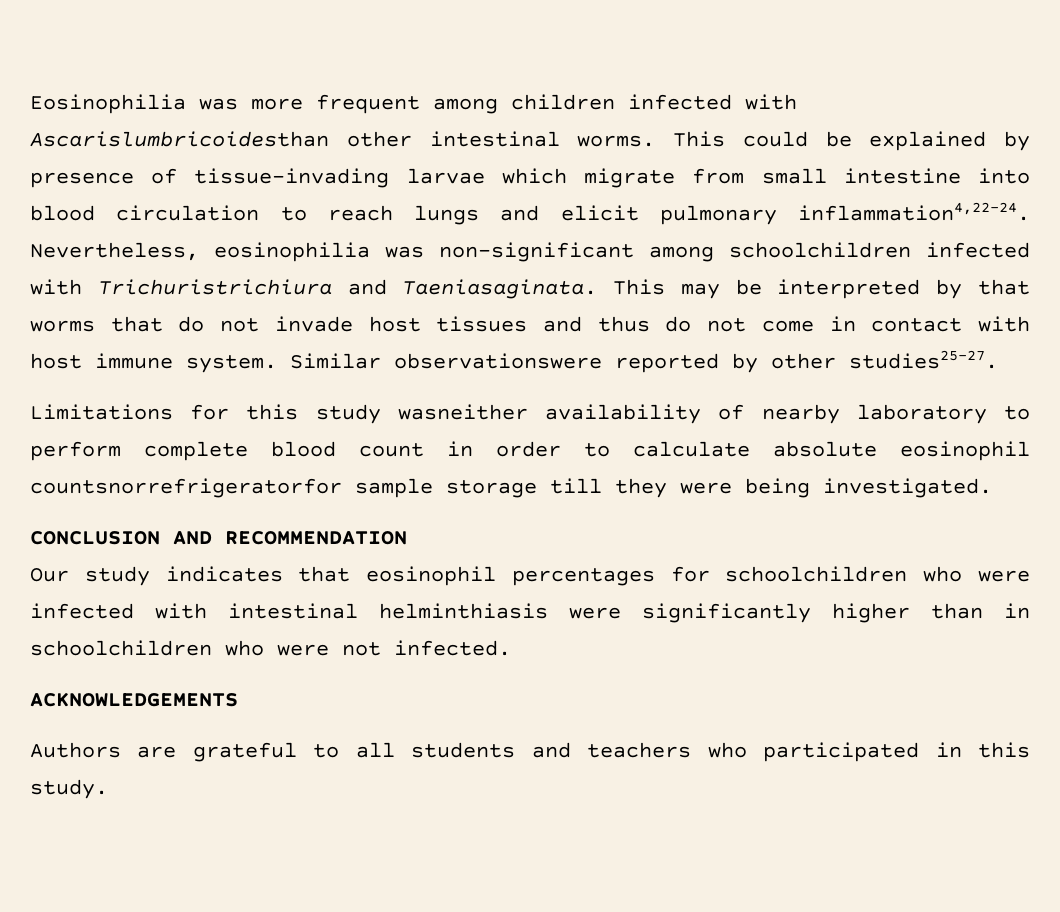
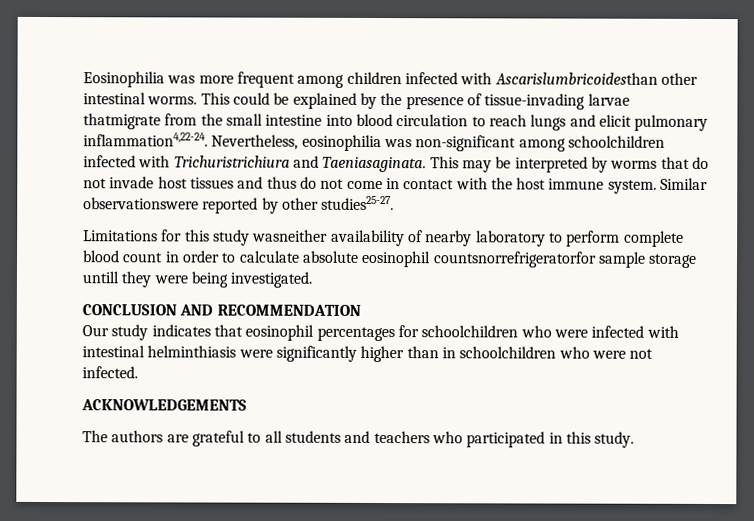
(1030, 141) none -> [380,93,403,106] the
[501,168,745,188] which migrate from -> [83,113,223,130] thatmigrate from the
[978,279,1031,295] that -> (608, 164) none
(1030, 324) none -> [490,177,513,190] the
[550,478,602,494] till -> [82,271,119,284] untill
[30,742,121,758] Authors -> [82,430,164,443] The authors

